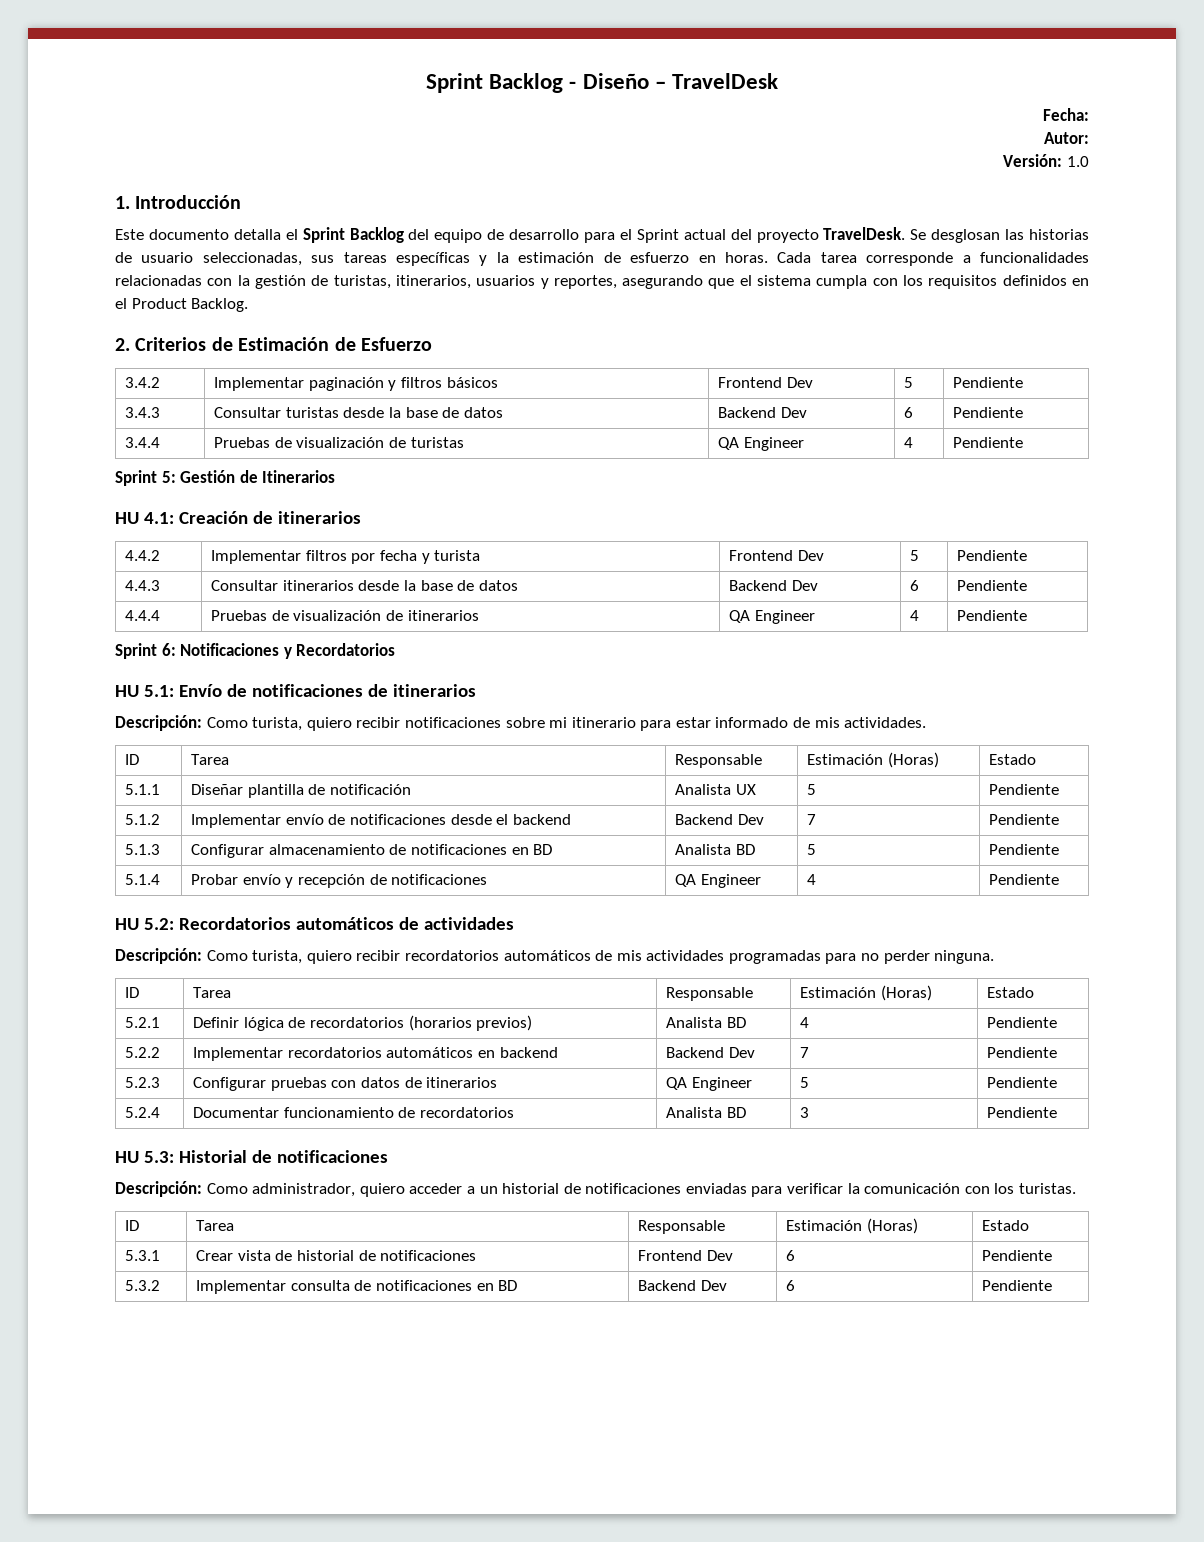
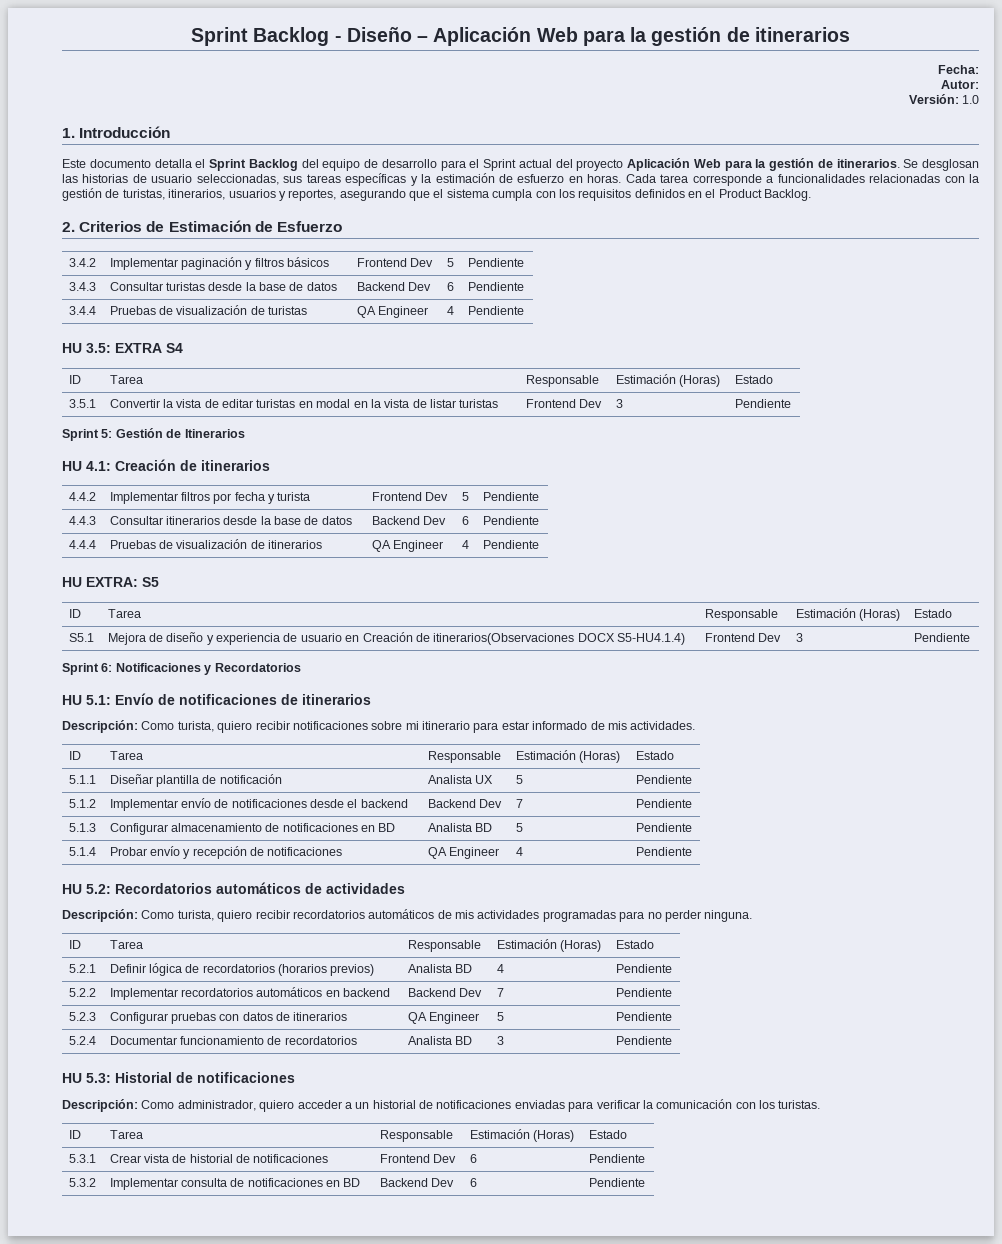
[672,73,779,89] TravelDesk -> [433,27,850,46] Aplicación Web para la gestión de itinerarios
[823,227,906,240] TravelDesk. -> [627,158,900,171] Aplicación Web para la gestión de itinerarios.
(1024, 442) none -> [62,343,183,353] [68,375,81,384] [109,375,143,384] [525,375,599,387] [615,374,720,387] [734,375,773,384] [68,399,96,408] [109,399,499,408] [525,399,602,408] [615,399,623,408] [734,399,791,408] // HU 3.5: EXTRA S4 // ID | Tarea | Responsable | Estimación (Horas) | Estado // 3.5.1 | Convertir la vista de editar turistas en modal en la vista de listar turistas | Frontend Dev | 3 | Pendiente
(1028, 615) none -> [62,577,159,587] [68,609,81,618] [107,609,141,618] [704,609,778,621] [795,608,900,621] [913,609,952,618] [68,633,94,642] [107,632,686,645] [704,633,781,642] [795,633,803,642] [913,633,970,642] // HU EXTRA: S5 // ID | Tarea | Responsable | Estimación (Horas) | Estado // S5.1 | Mejora de diseño y experiencia de usuario en Creación de itinerarios(Observaciones DOCX S5-HU4.1.4) | Frontend Dev | 3 | Pendiente

